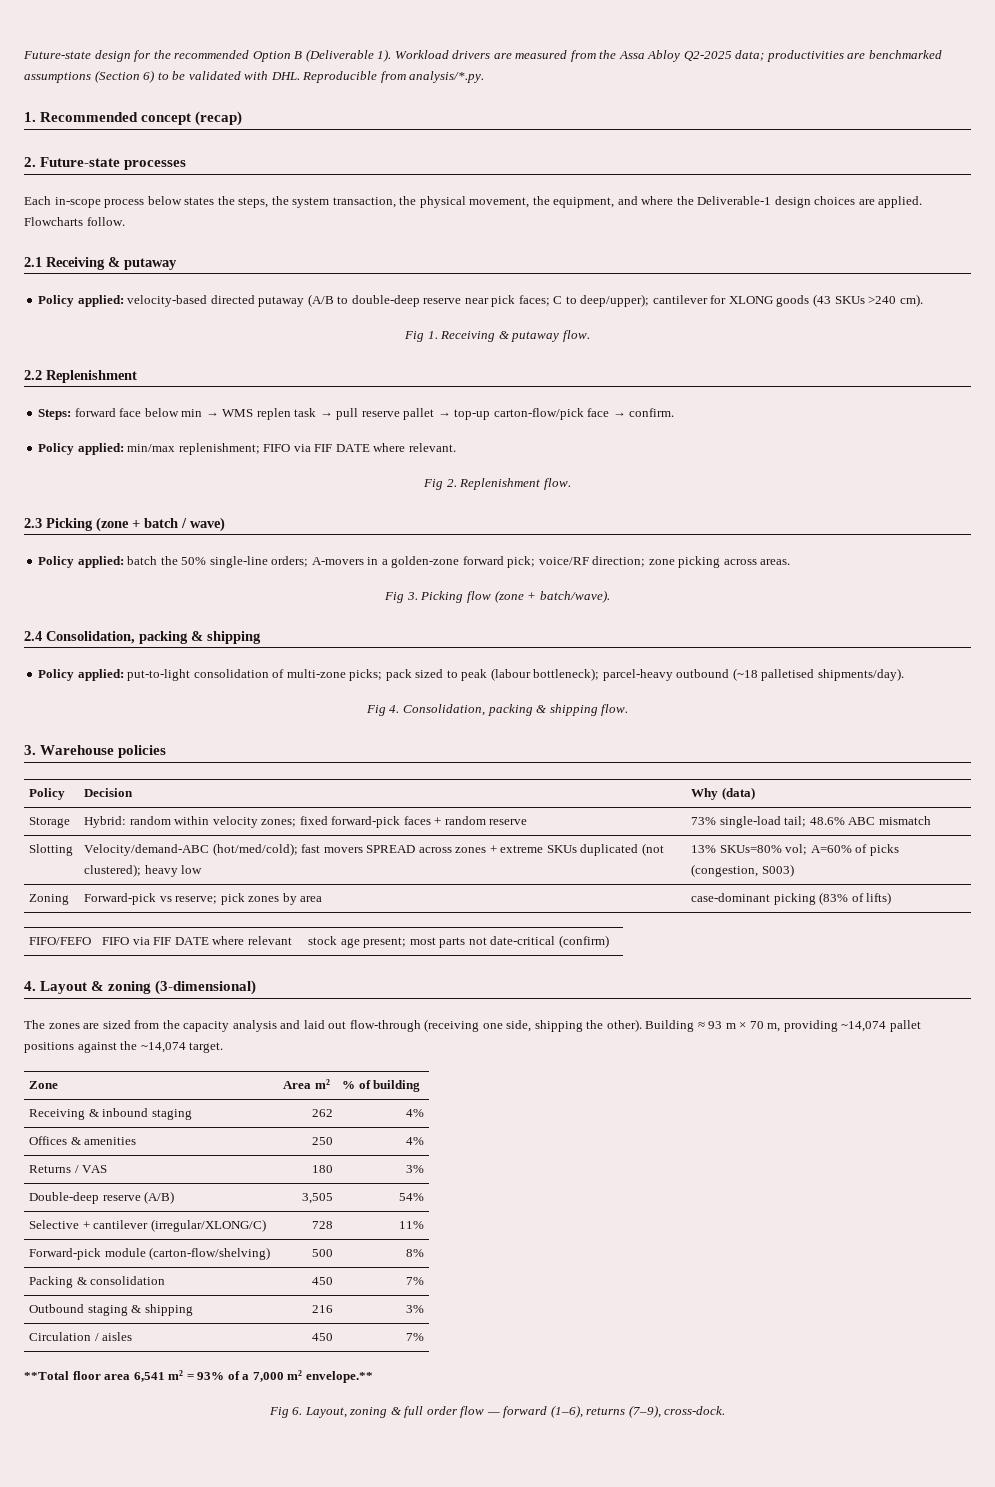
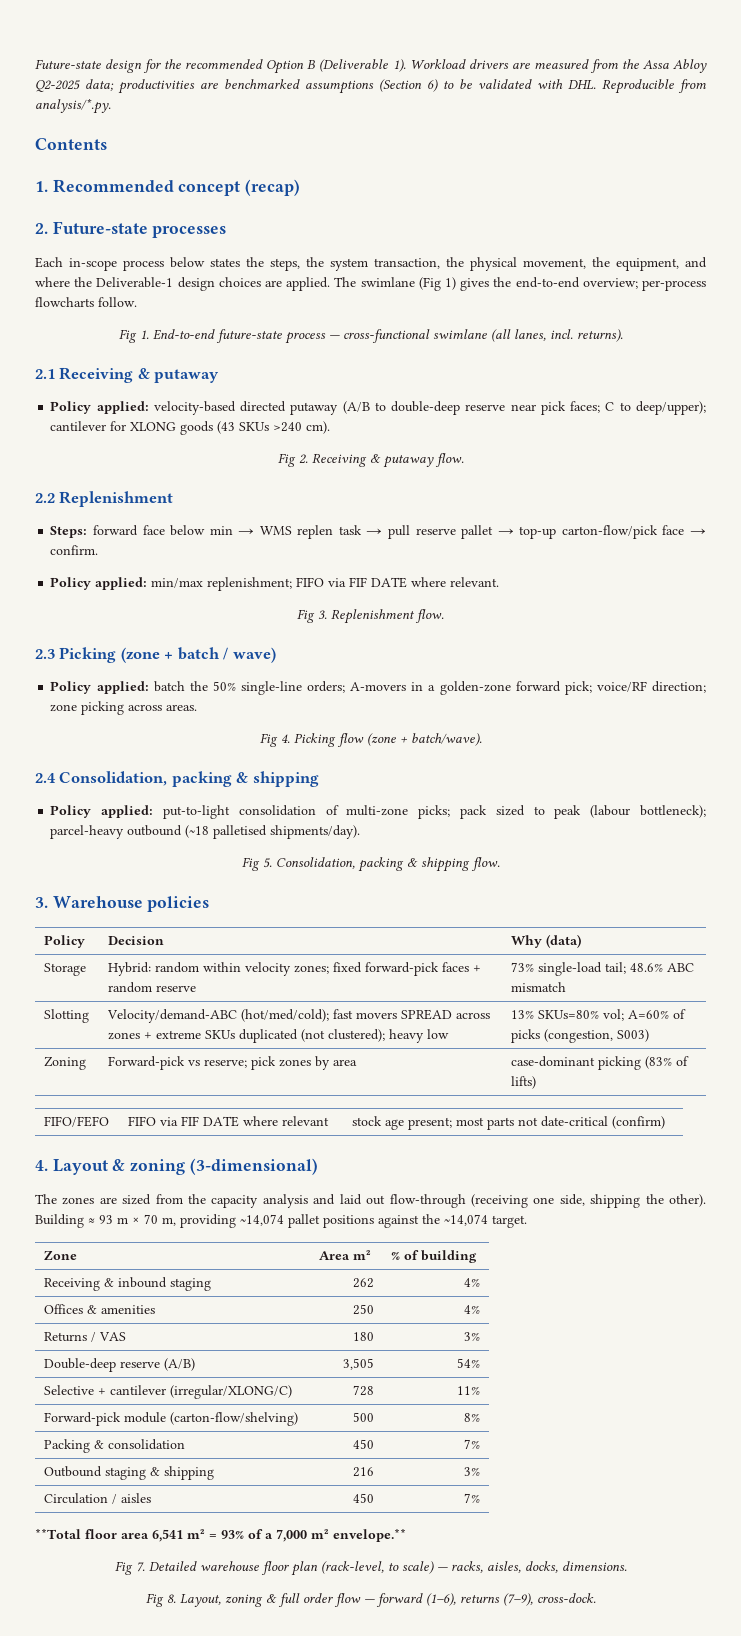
(485, 77) none -> [35,138,107,150] // Contents
[24,217,125,226] Flowcharts follow. -> [334,277,706,291] [35,297,137,307] [118,329,623,344] The swimlane (Fig 1) gives the end-to-end overview; per-process flowcharts follow. // Fig 1. End-to-end future-state process — cross-functional swimlane (all lanes, incl. returns).
[427,331,438,339] 1. -> [298,454,308,464] 2.
[446,479,457,487] 2. -> [318,610,327,619] 3.
[406,592,418,600] 3. -> [280,734,290,743] 4.
[389,705,400,713] 4. -> [262,858,272,868] 5.
[292,1407,303,1415] 6. -> [135,1561,627,1576] [145,1593,176,1607] 7. Detailed warehouse floor plan (rack-level, to scale) — racks, aisles, docks, dimensions. // Fig 8.

